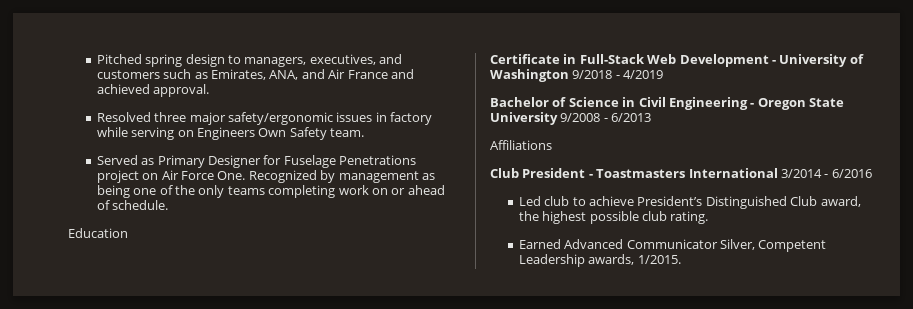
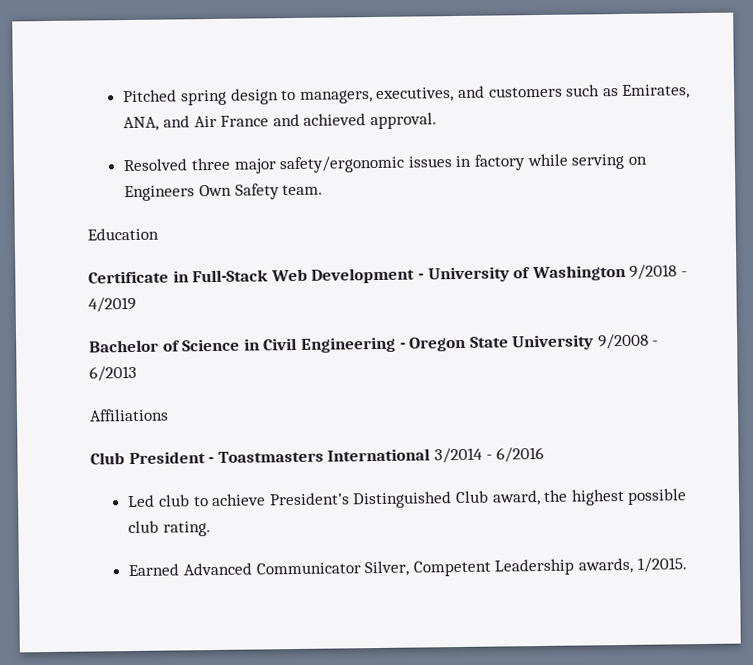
[96,155,417,168] [96,170,435,183] [96,185,445,198] [96,200,169,210] // Served as Primary Designer for Fuselage Penetrations project on Air Force One. Recognized by management as being one of the only teams completing work on or ahead of schedule. -> (324, 190) none

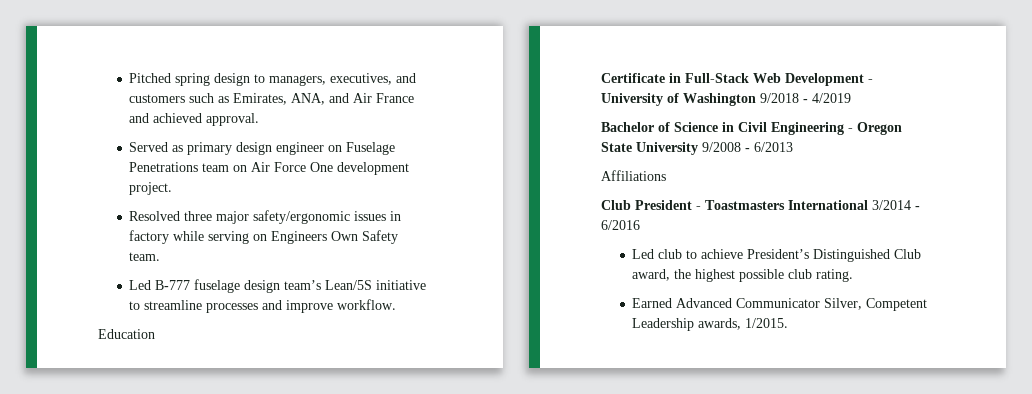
(437, 121) none -> [129,142,396,155] [129,162,410,175] [129,182,173,195] // Served as primary design engineer on Fuselage Penetrations team on Air Force One development project.
(324, 190) none -> [129,279,427,293] [129,299,397,313] // Led B-777 fuselage design team’s Lean/5S initiative to streamline processes and improve workflow.

